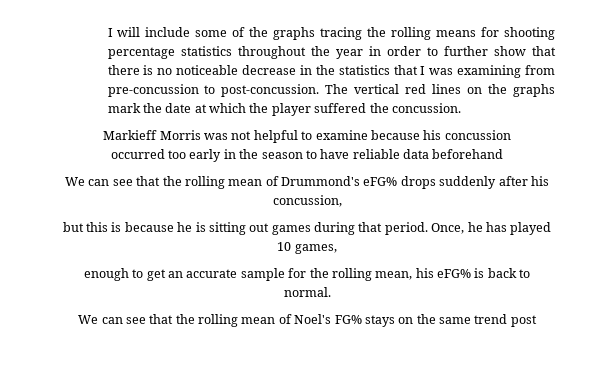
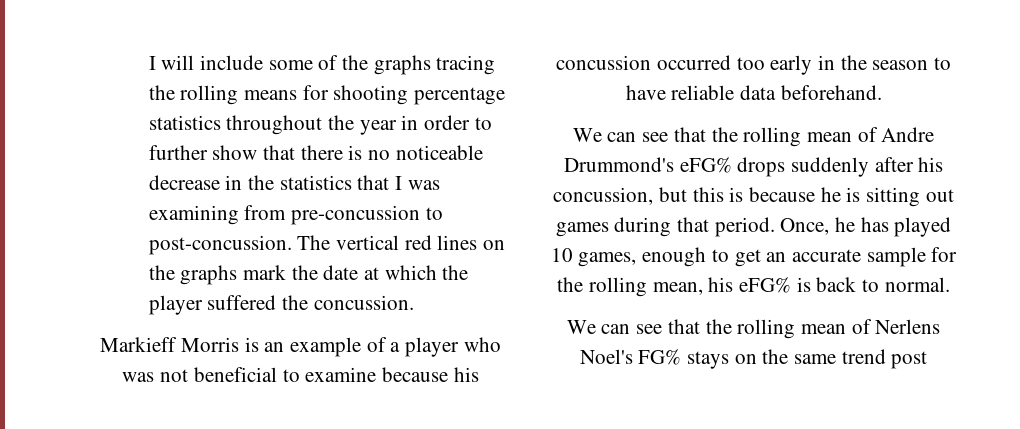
(201, 135) none -> [244,337,501,357] is an example of a player who
[253,130,298,143] helpful -> [193,367,277,382] beneficial
(511, 135) // -> (652, 62) none
[432,149,504,159] [65,176,279,189] beforehand // We can see that the rolling mean of -> [780,85,882,100] [572,127,935,147] beforehand. // We can see that the rolling mean of Andre
(342, 201) // -> (654, 196) none
(337, 249) // -> (637, 259) none
(292, 319) none -> [875,319,941,334] Nerlens

